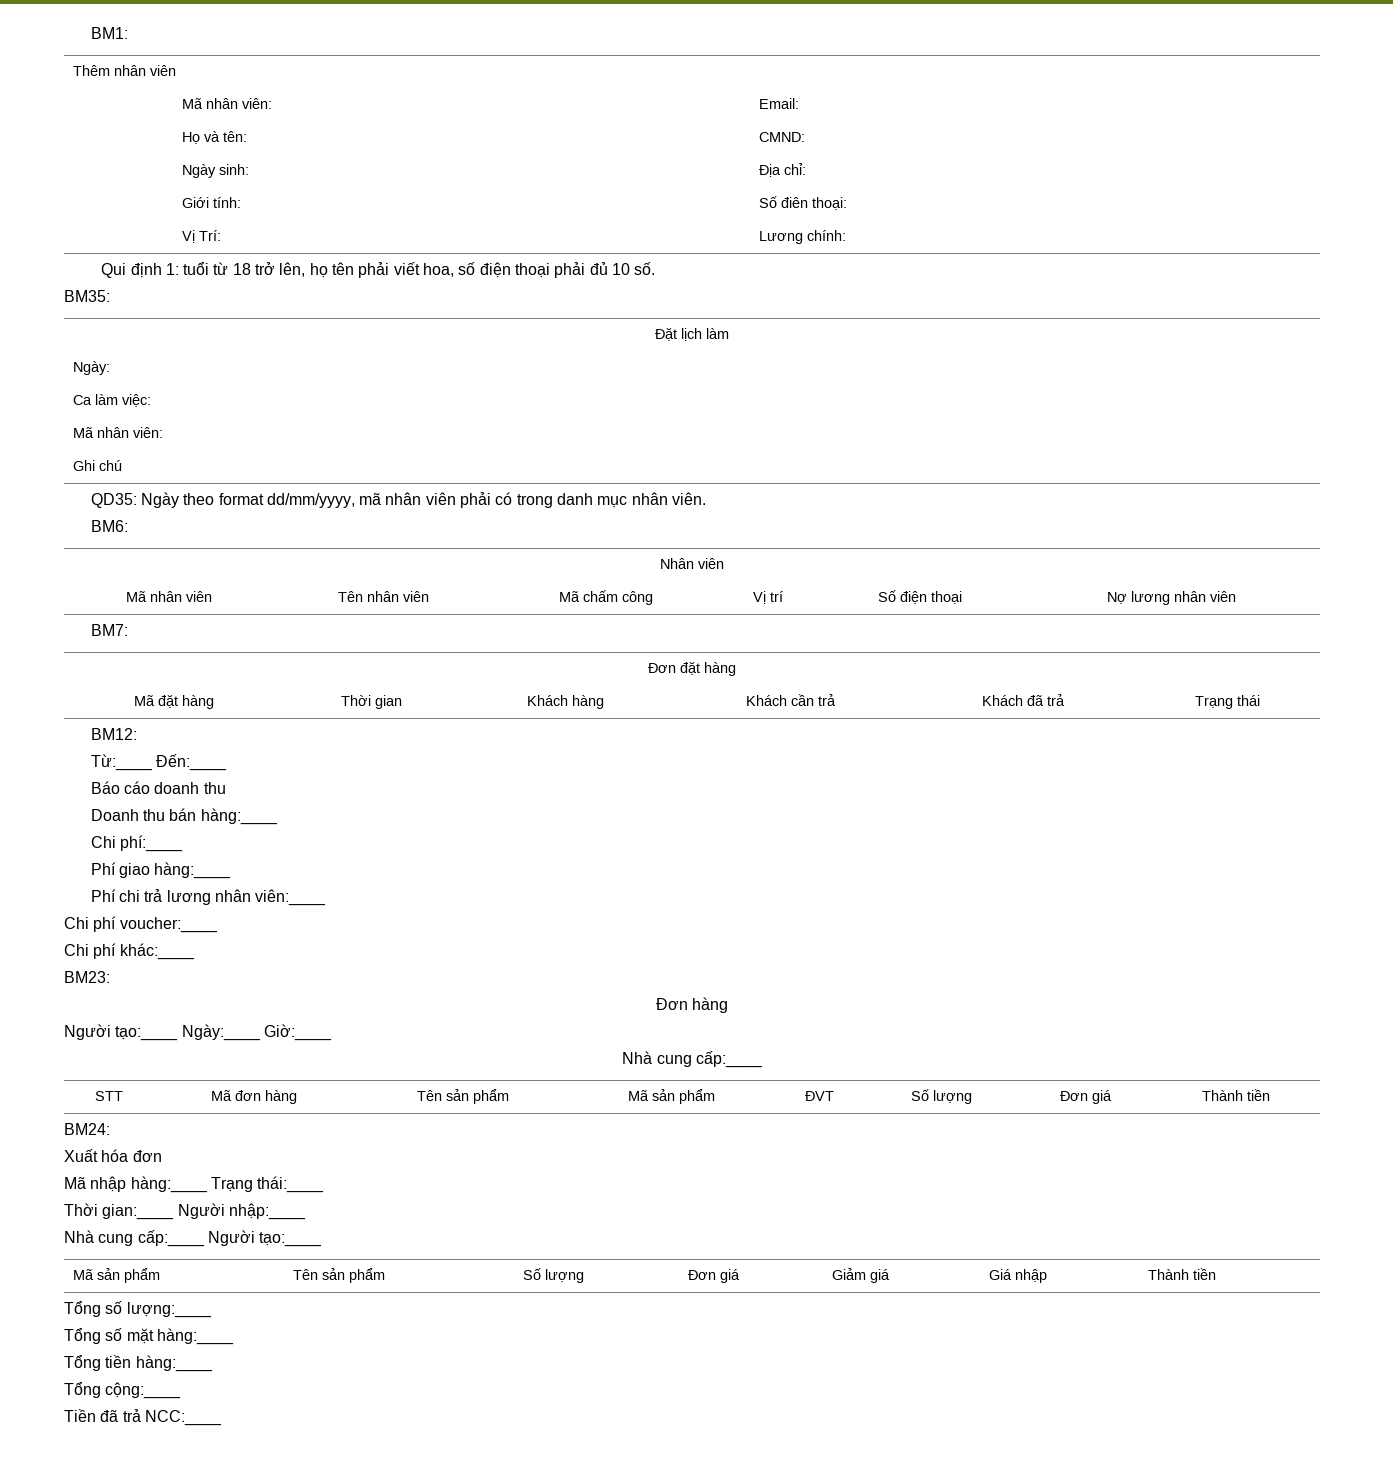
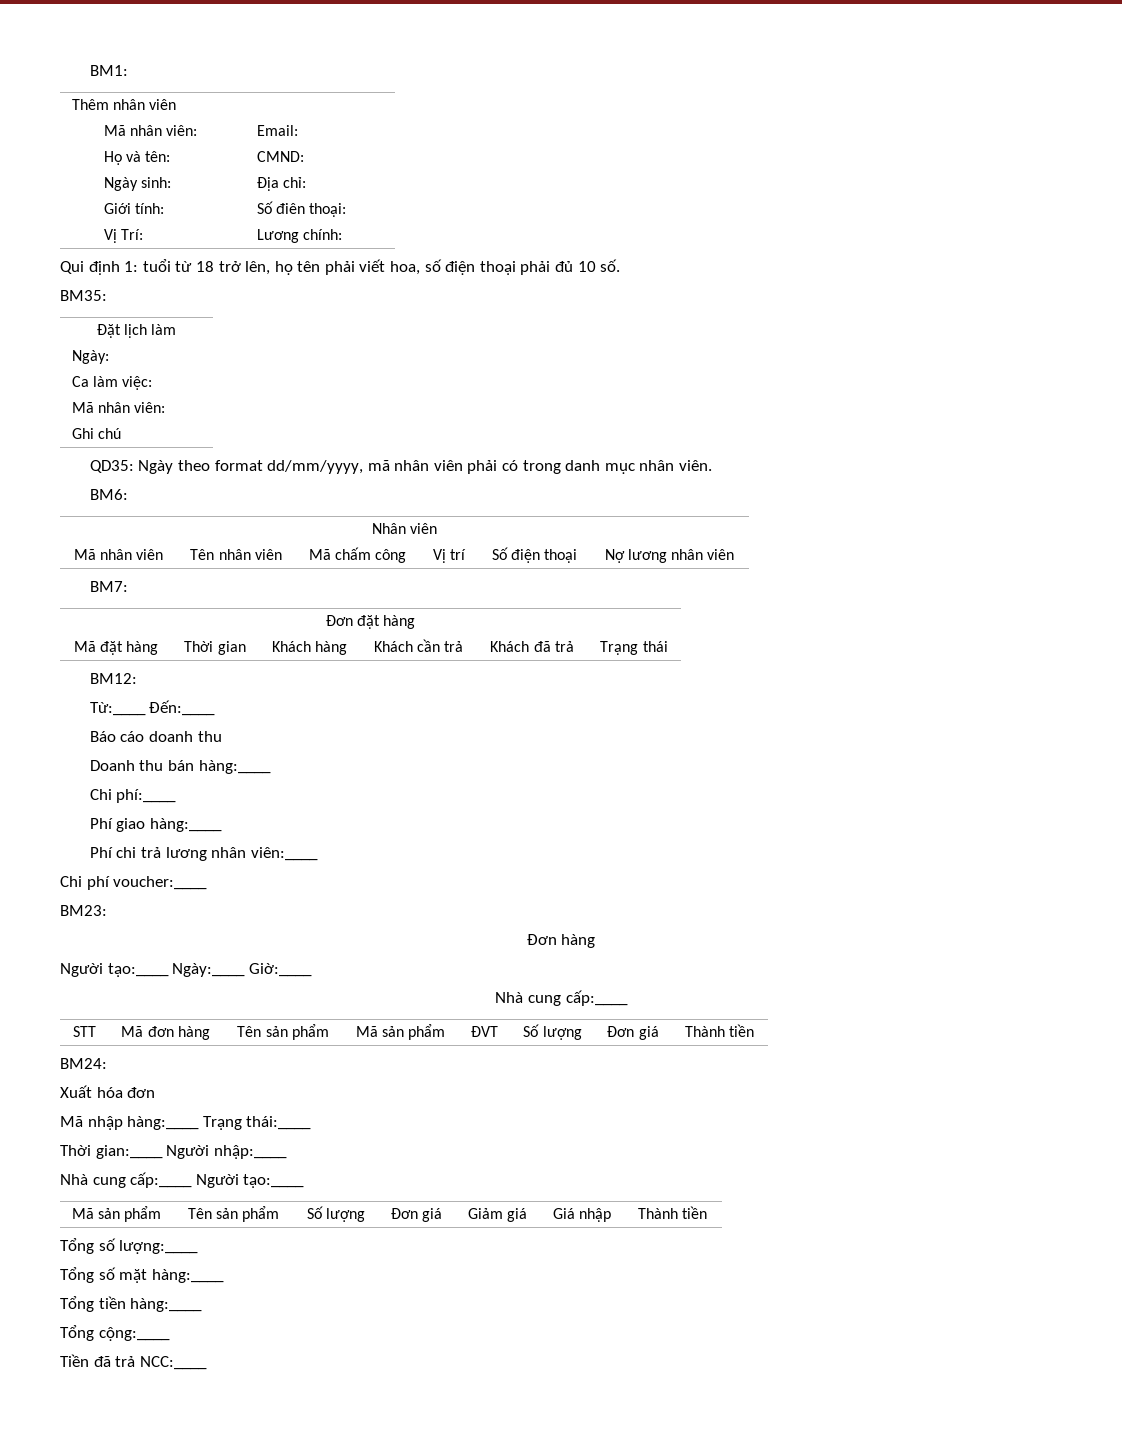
[64,943,195,960] // Chi phí khác:____ -> (208, 883) none

